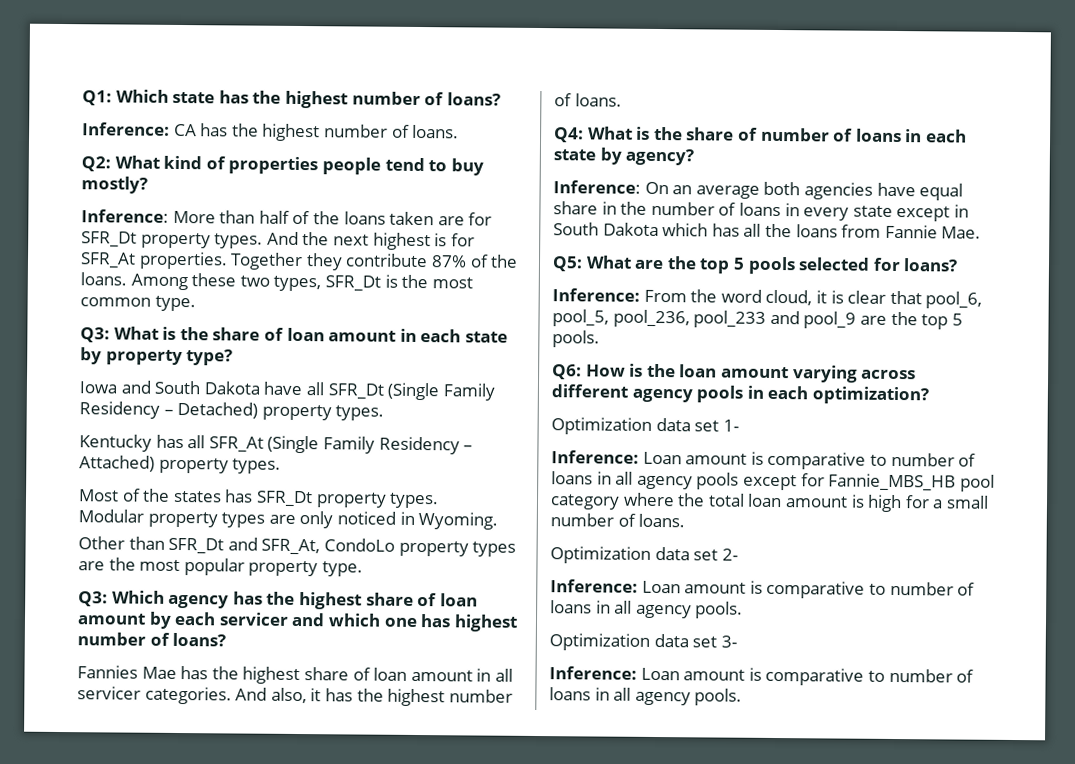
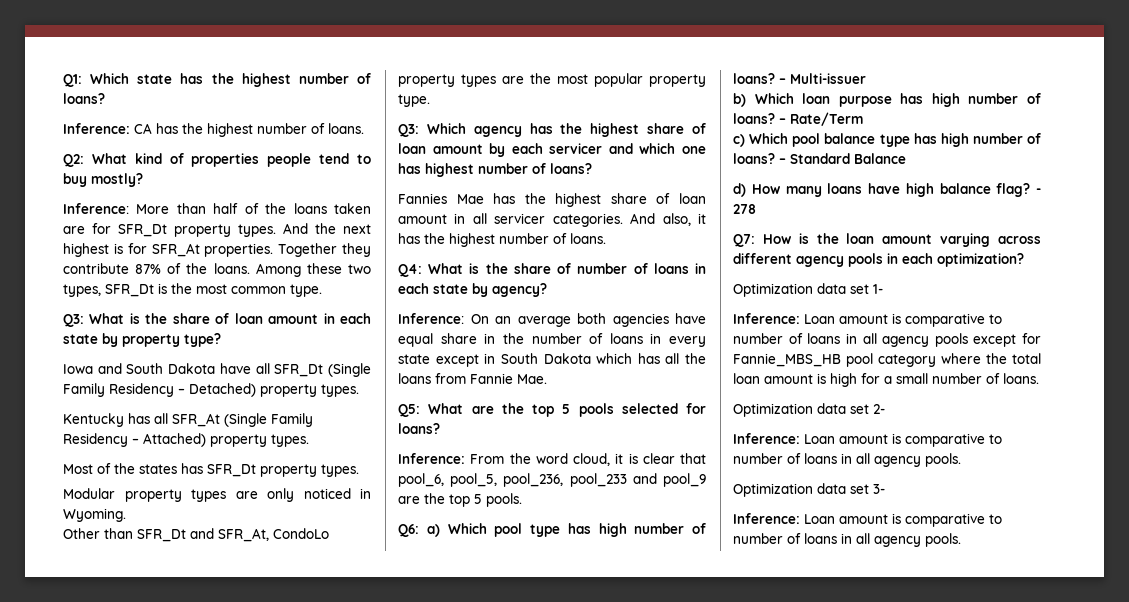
(582, 372) none -> [426,523,706,537] [733,73,866,84] [733,93,1041,107] [733,112,863,126] [733,133,1041,147] [733,153,906,164] [733,183,1041,197] [733,204,756,214] [733,234,755,247] a) Which pool type has high number of loans? – Multi-issuer // b) Which loan purpose has high number of loans? – Rate/Term // c) Which pool balance type has high number of loans? – Standard Balance // d) How many loans have high balance flag? - 278 // Q7:

